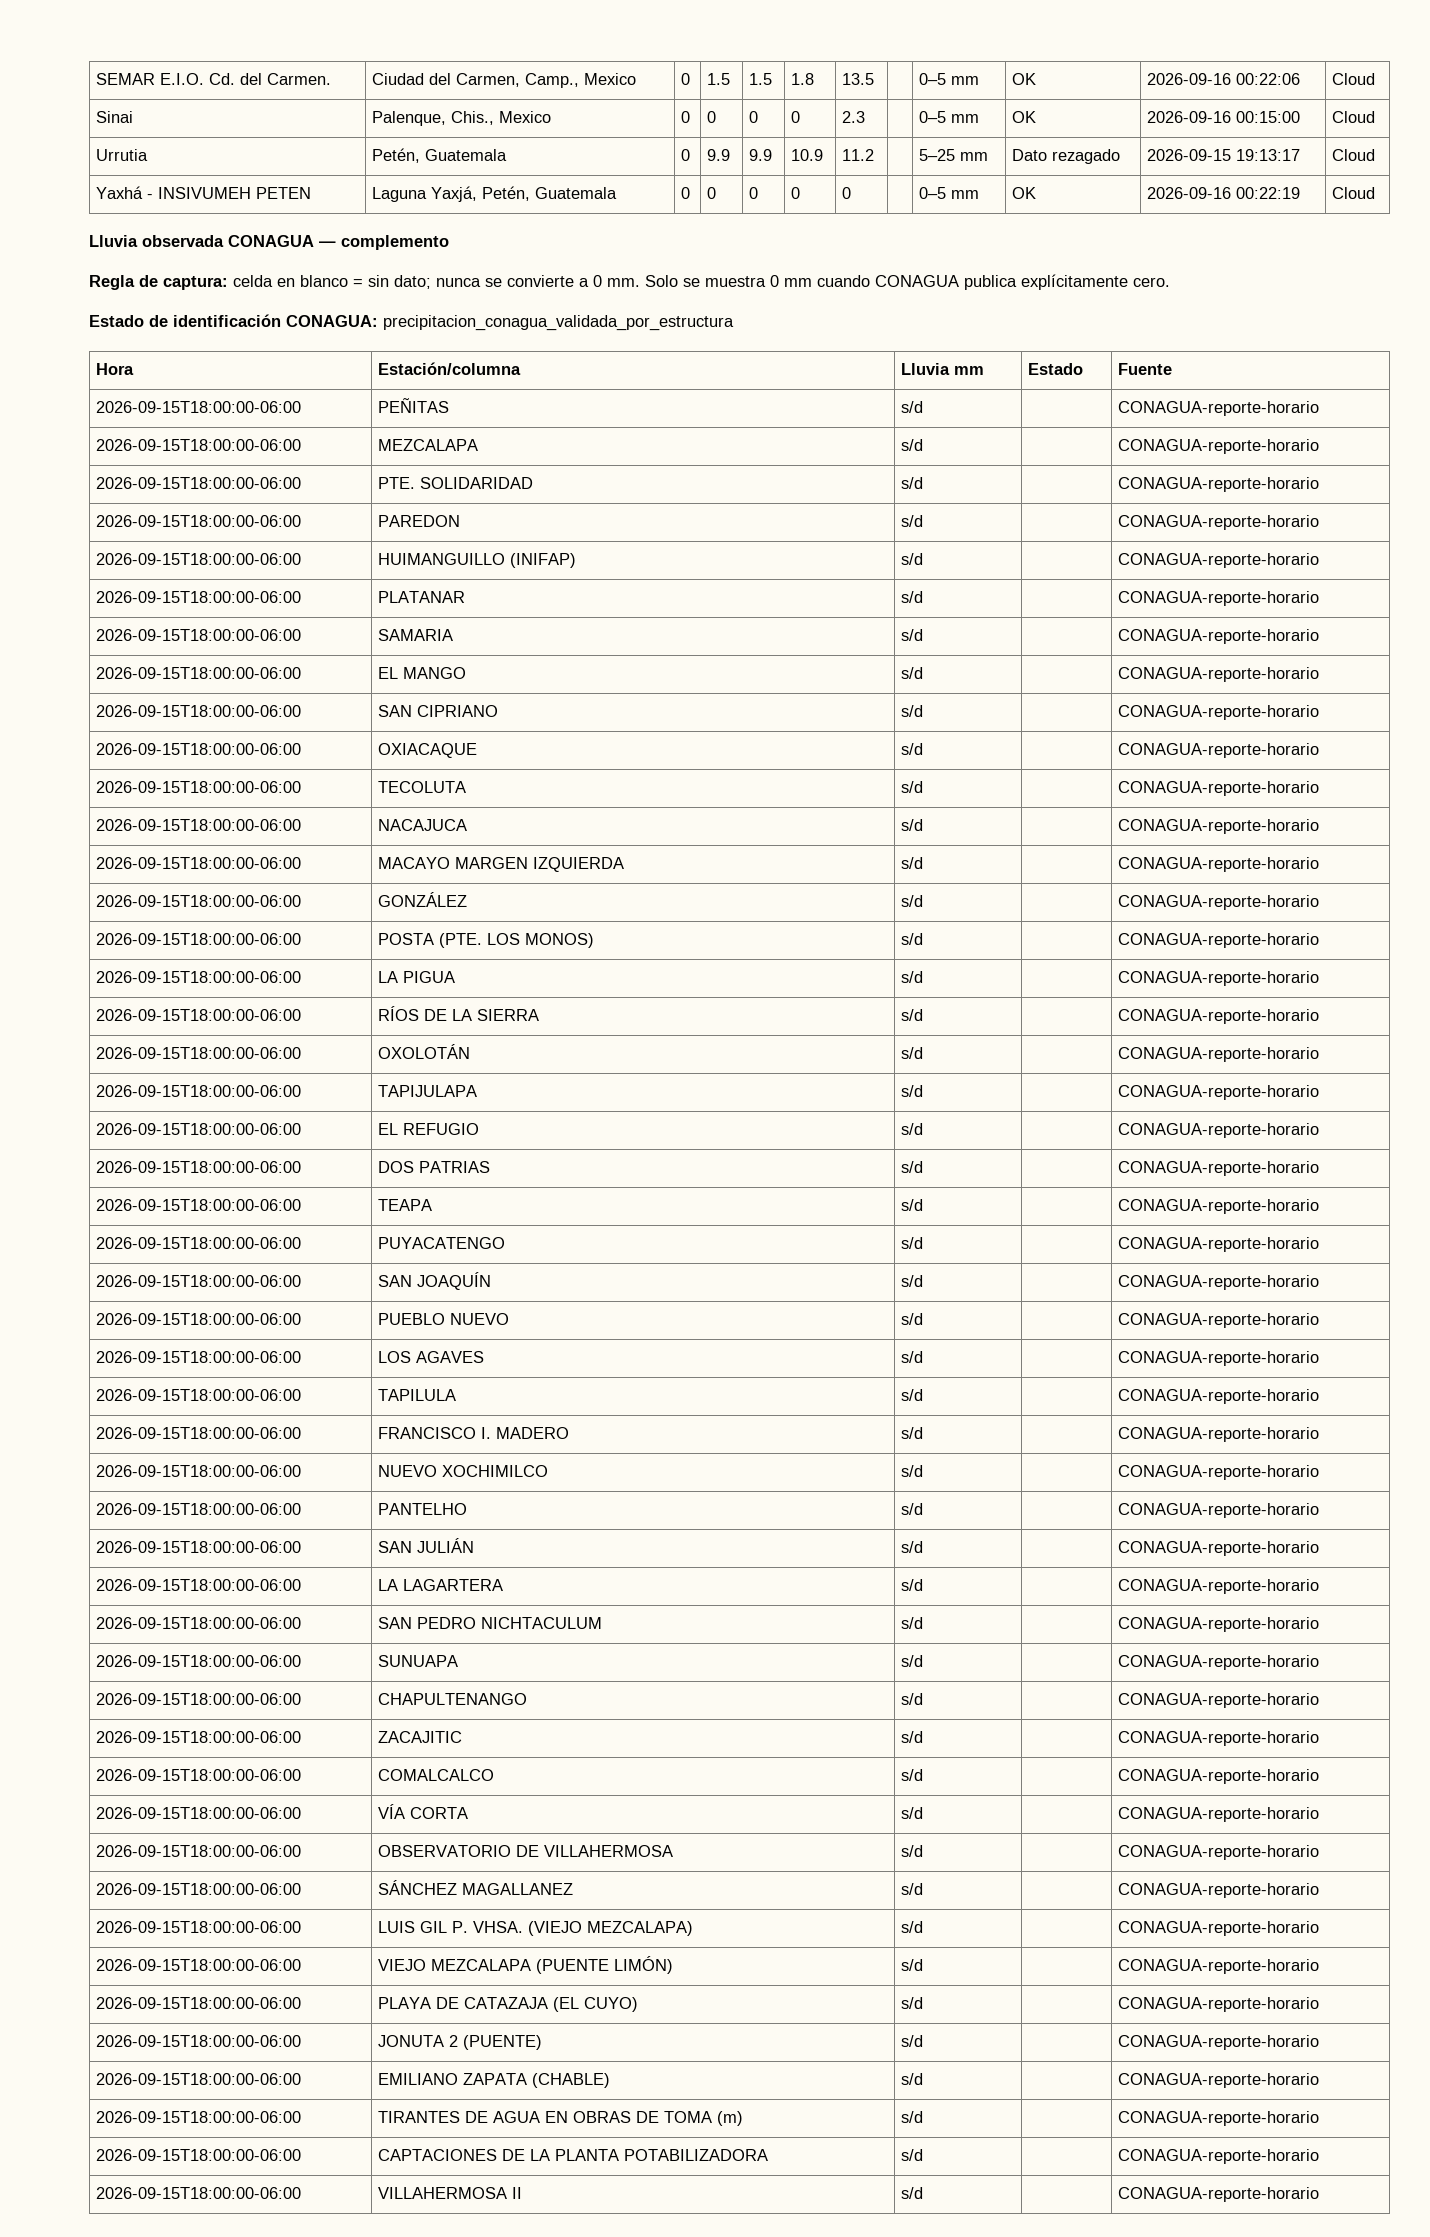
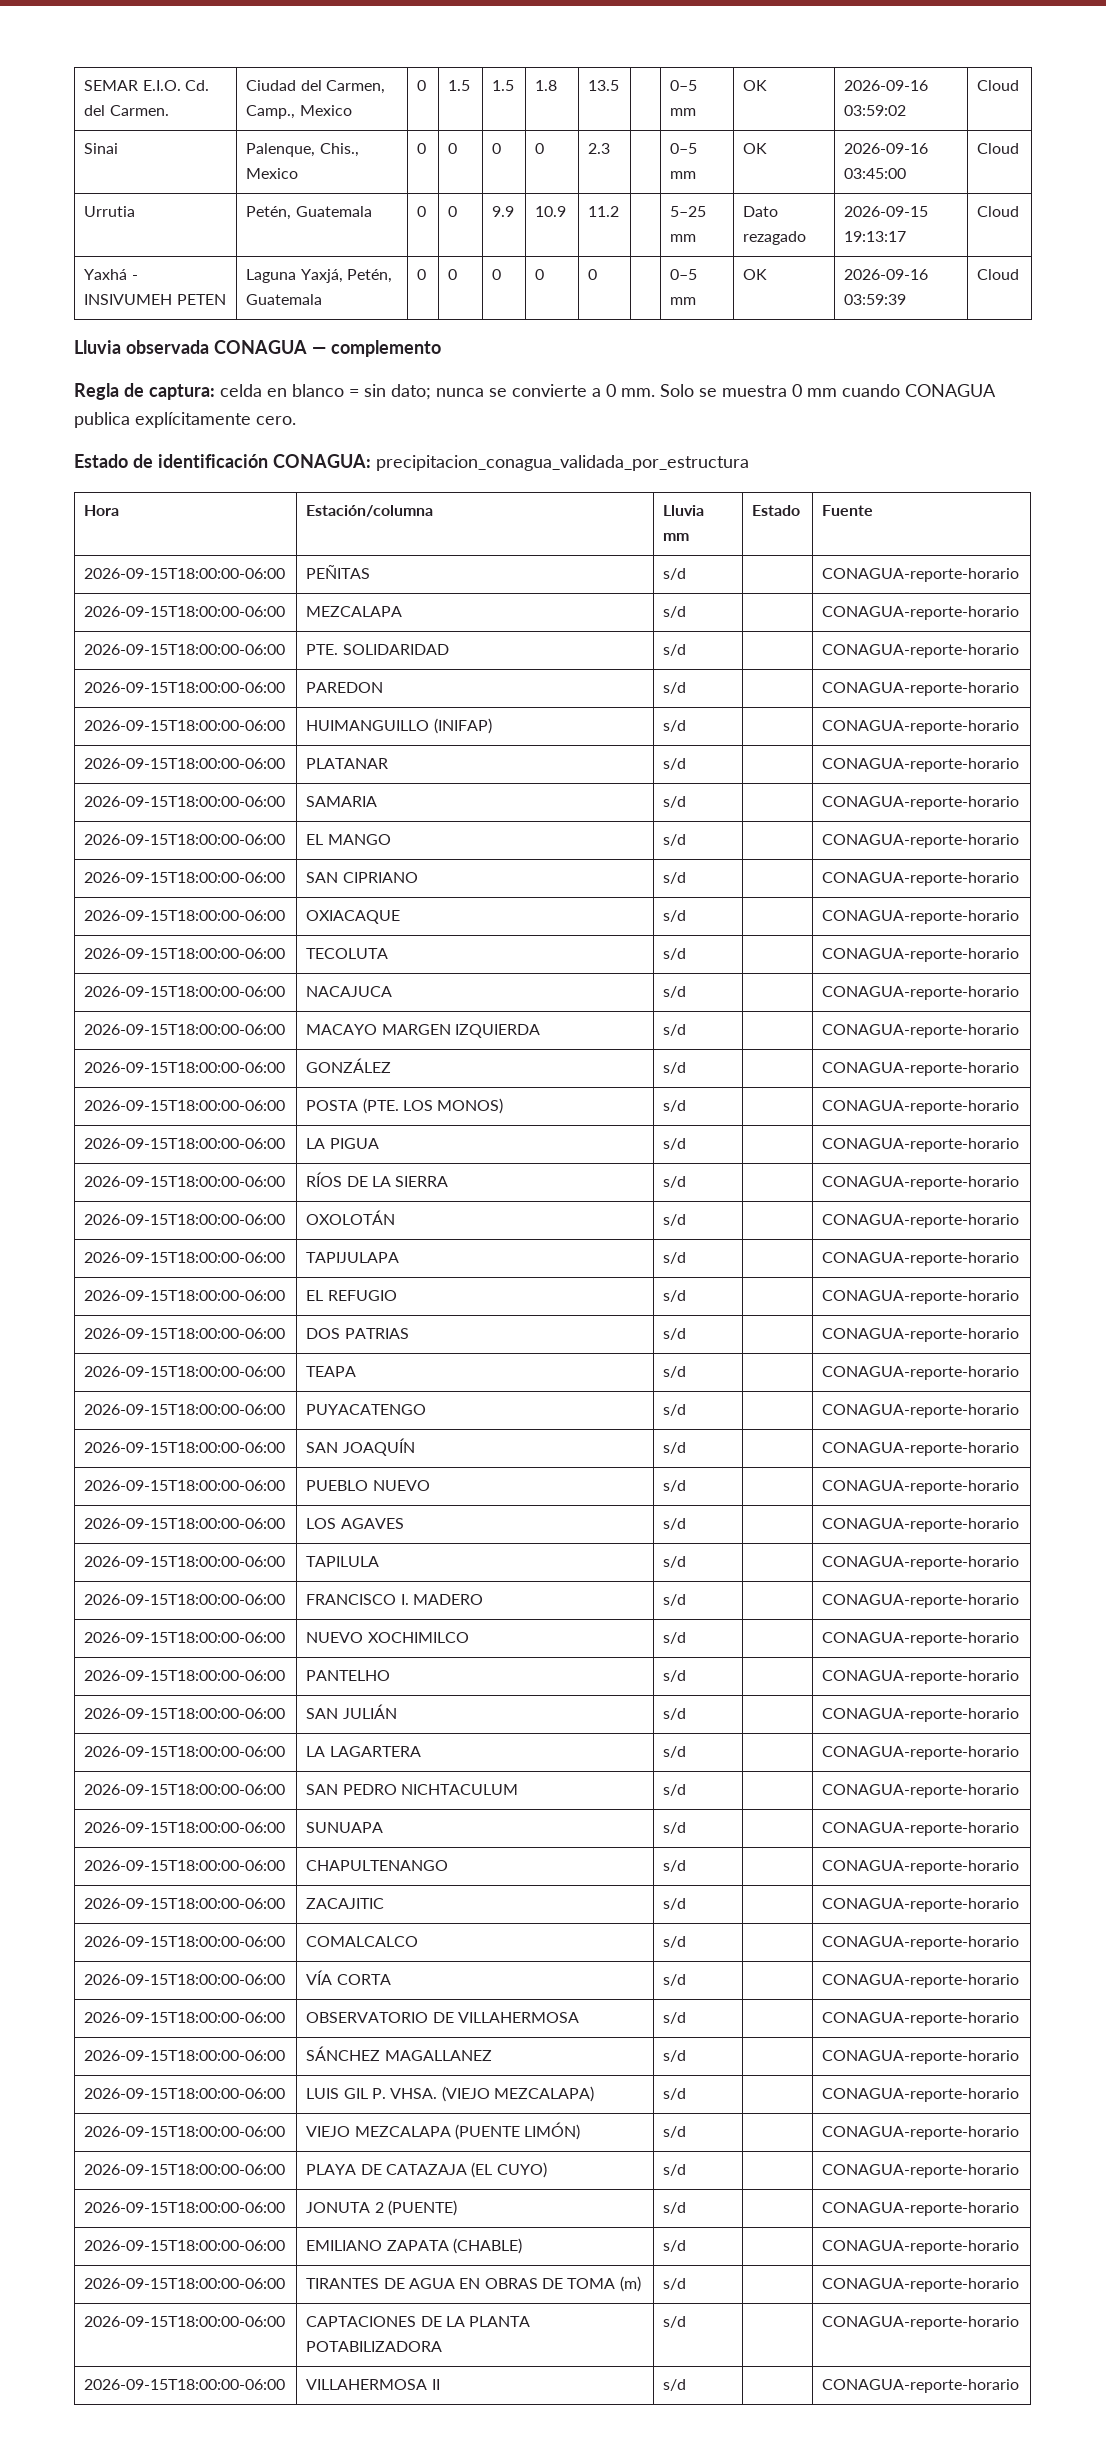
[1236,73,1301,85] 00:22:06 -> [844,105,907,116] 03:59:02
[1236,111,1301,123] 00:15:00 -> [844,168,907,179] 03:45:00
[707,149,731,161] 9.9 -> [448,206,458,217] 0
[1236,187,1301,199] 00:22:19 -> [844,294,907,305] 03:59:39

